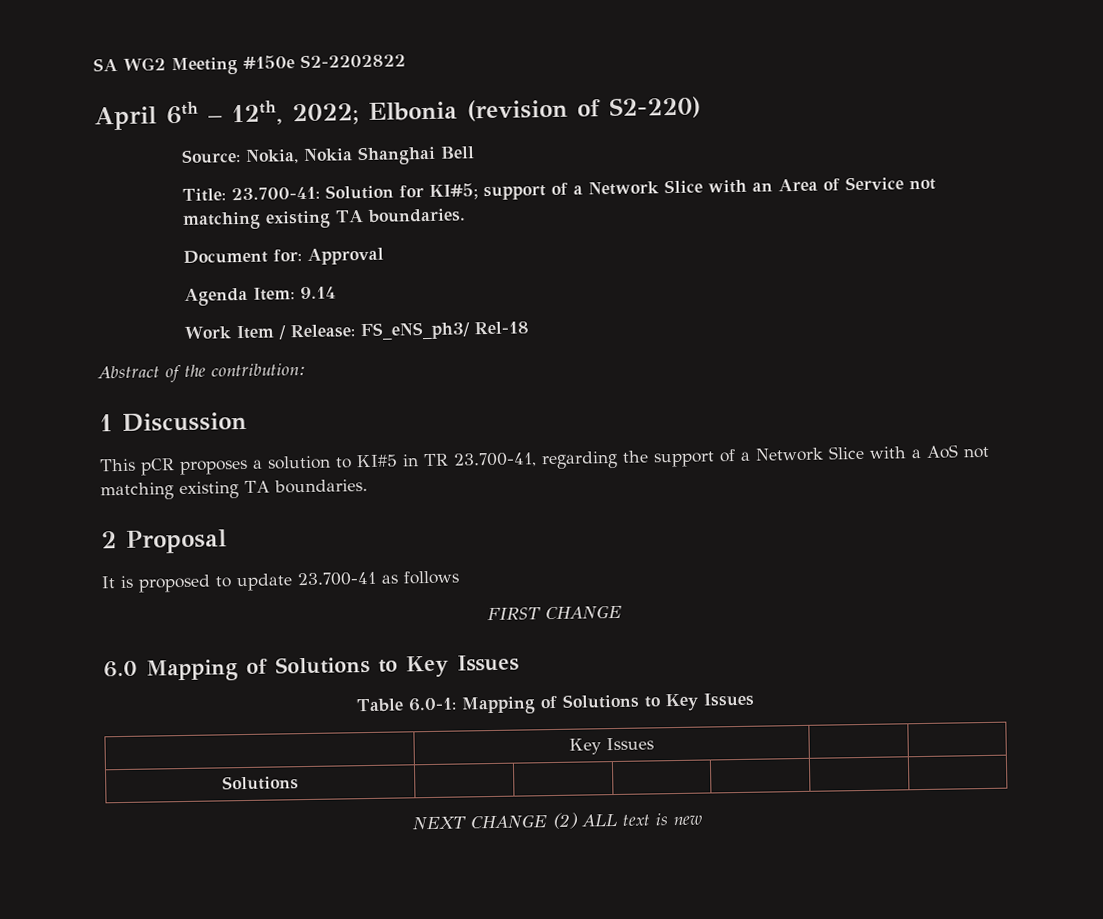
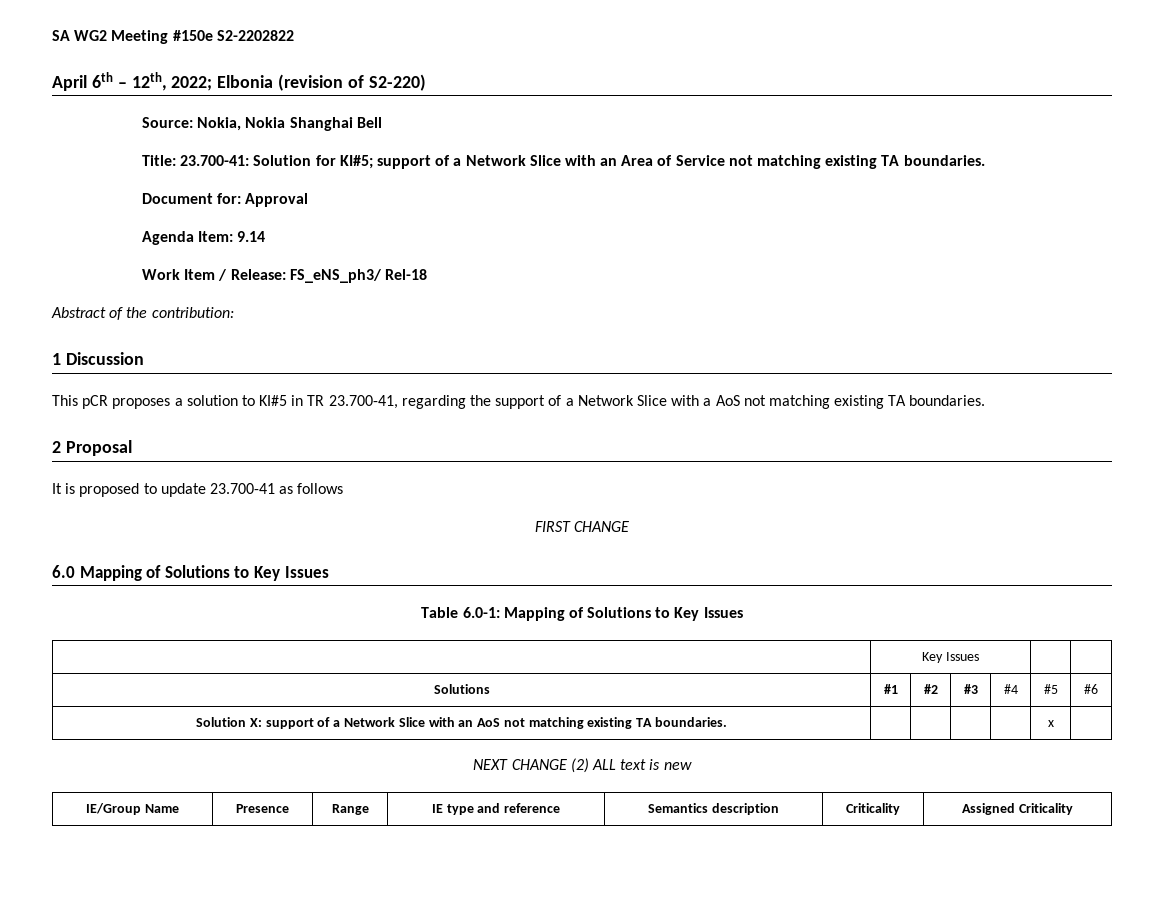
(299, 783) | | | | -> [883,684,898,694] [923,684,938,694] [963,684,978,694] [1003,684,1018,694] [1043,684,1058,694] [1084,684,1098,694] [196,717,727,729] [1047,720,1054,727] #1 | #2 | #3 | #4 | #5 | #6 // Solution X: support of a Network Slice with an AoS not matching existing TA boundaries. | | | | | x
(703, 820) none -> [86,803,179,815] [236,804,289,813] [331,804,369,815] [431,803,561,815] [648,803,779,815] [846,803,900,815] [962,803,1073,815] // IE/Group Name | Presence | Range | IE type and reference | Semantics description | Criticality | Assigned Criticality

